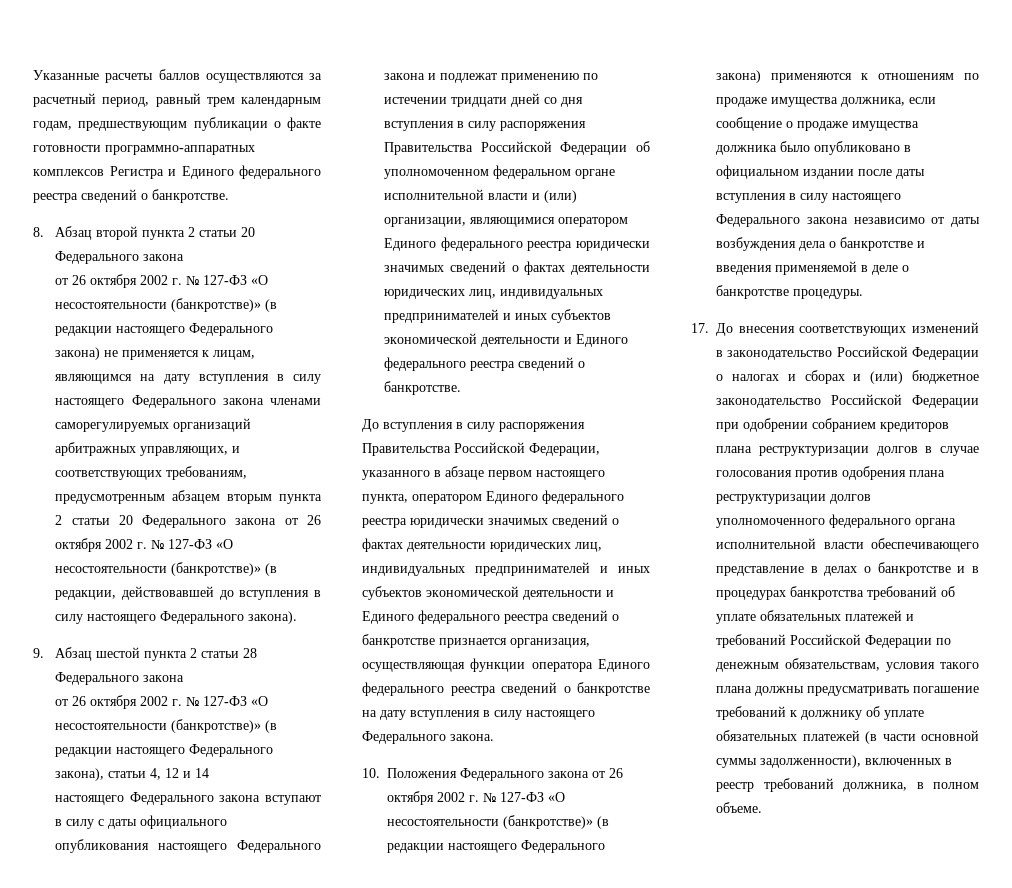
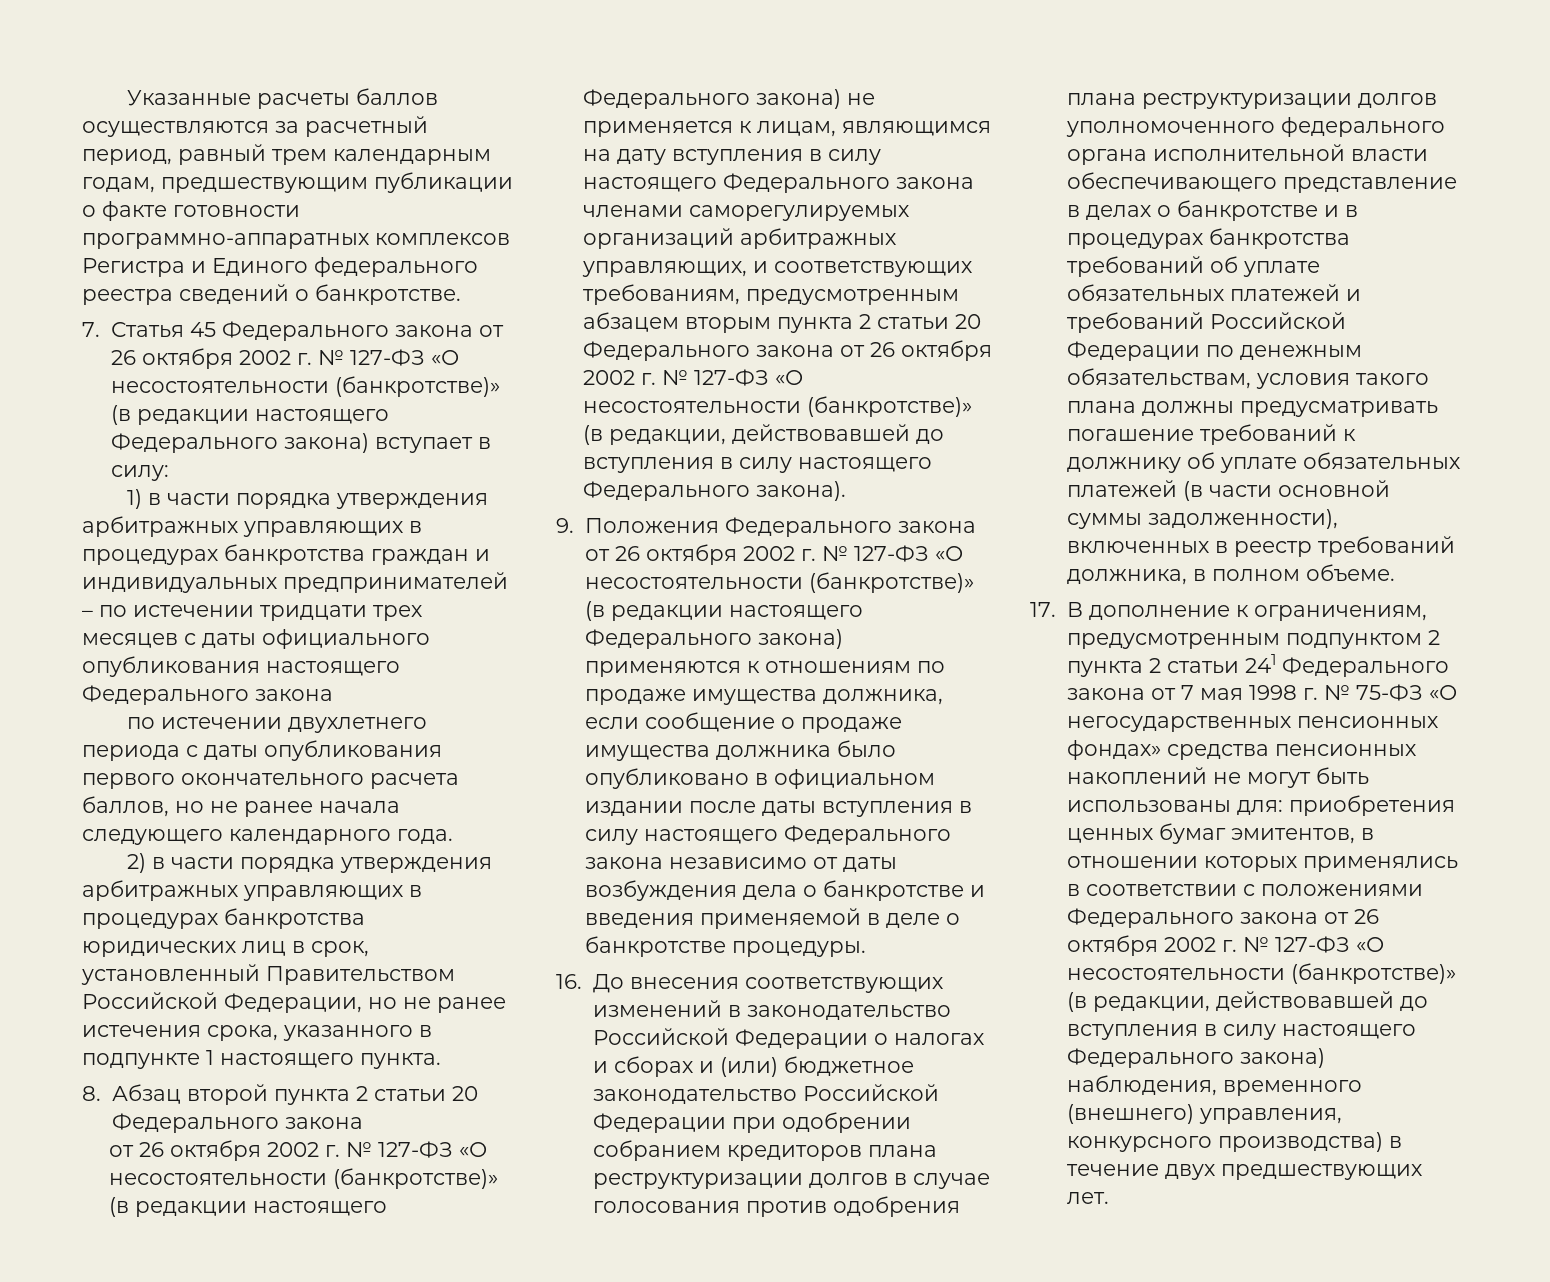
(229, 196) none -> [82,321,504,341] [110,348,459,369] [110,376,500,397] [110,405,389,425] [110,433,491,453] [110,465,169,481] [127,489,489,509] [82,516,422,537] [82,544,490,565] [82,572,508,593] [82,605,422,621] [82,629,430,649] [82,656,400,677] [82,685,333,705] [127,717,428,733] [82,740,442,761] [82,773,459,789] [82,796,400,817] [82,829,453,845] [127,853,493,873] [82,880,422,901] [82,908,365,929] [82,941,369,957] [81,964,455,985] [82,992,506,1013] [82,1025,432,1041] [82,1050,441,1069] // 7. Статья 45 Федерального закона от 26 октября 2002 г. № 127-ФЗ «О несостоятельности (банкротстве)» (в редакции настоящего Федерального закона) вступает в силу: // 1) в части порядка утверждения арбитражных управляющих в процедурах банкротства граждан и индивидуальных предпринимателей – по истечении тридцати трех месяцев с даты официального опубликования настоящего Федерального закона // по истечении двухлетнего периода с даты опубликования первого окончательного расчета баллов, но не ранее начала следующего календарного года. // 2) в части порядка утверждения арбитражных управляющих в процедурах банкротства юридических лиц в срок, установленный Правительством Российской Федерации, но не ранее истечения срока, указанного в подпункте 1 настоящего пункта.
[55,647,258,661] [55,672,185,685] [55,695,269,709] [55,719,278,733] [55,744,274,757] [55,768,210,781] [55,792,321,805] [55,815,228,829] [55,839,321,853] [384,73,599,83] [384,93,584,107] [384,121,587,131] [384,141,650,155] [384,165,616,179] [384,189,578,203] [384,217,629,227] [384,237,650,251] [384,261,650,275] [384,289,604,299] [384,309,612,323] [384,333,629,347] [384,357,586,371] [384,381,462,395] [362,419,585,432] [362,442,600,456] [362,466,605,480] [362,490,624,504] [362,514,619,528] [362,538,602,552] [362,562,650,576] [362,586,614,600] [362,610,619,624] [362,634,590,648] [362,658,650,672] [362,682,650,696] [362,710,595,720] [362,731,494,744] [362,768,380,778] Абзац шестой пункта 2 статьи 28 Федерального закона // от 26 октября 2002 г. № 127-ФЗ «О несостоятельности (банкротстве)» (в редакции настоящего Федерального закона), статьи 4, 12 и 14 // настоящего Федерального закона вступают в силу с даты официального опубликования настоящего Федерального закона и подлежат применению по истечении тридцати дней со дня вступления в силу распоряжения Правительства Российской Федерации об уполномоченном федеральном органе исполнительной власти и (или) организации, являющимися оператором Единого федерального реестра юридически значимых сведений о фактах деятельности юридических лиц, индивидуальных предпринимателей и иных субъектов экономической деятельности и Единого федерального реестра сведений о банкротстве. // До вступления в силу распоряжения Правительства Российской Федерации, указанного в абзаце первом настоящего пункта, оператором Единого федерального реестра юридически значимых сведений о фактах деятельности юридических лиц, индивидуальных предпринимателей и иных субъектов экономической деятельности и Единого федерального реестра сведений о банкротстве признается организация, осуществляющая функции оператора Единого федерального реестра сведений о банкротстве на дату вступления в силу настоящего Федерального закона. // 10. -> (574, 525) none
[691,323,709,333] 17. -> [556,974,582,989] 16.
(762, 807) none -> [1030,602,1427,621] [1066,630,1440,649] [1066,654,1449,677] [1066,684,1457,701] [1066,716,1438,732] [1066,740,1416,760] [1066,767,1369,788] [1066,795,1455,816] [1066,823,1374,844] [1066,856,1458,872] [1066,884,1423,896] [1066,908,1379,928] [1066,935,1384,956] [1066,963,1456,984] [1066,991,1428,1012] [1066,1024,1416,1040] [1066,1048,1325,1068] [1066,1075,1362,1096] [1066,1104,1342,1124] [1066,1132,1402,1152] [1066,1164,1422,1180] [1066,1192,1109,1204] // 17. В дополнение к ограничениям, предусмотренным подпунктом 2 пункта 2 статьи 241 Федерального закона от 7 мая 1998 г. № 75-ФЗ «О негосударственных пенсионных фондах» средства пенсионных накоплений не могут быть использованы для: приобретения ценных бумаг эмитентов, в отношении которых применялись в соответствии с положениями Федерального закона от 26 октября 2002 г. № 127-ФЗ «О несостоятельности (банкротстве)» (в редакции, действовавшей до вступления в силу настоящего Федерального закона) наблюдения, временного (внешнего) управления, конкурсного производства) в течение двух предшествующих лет.

